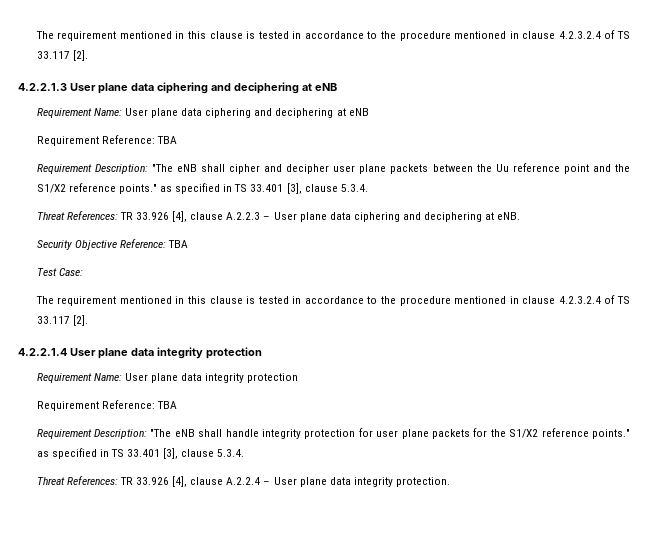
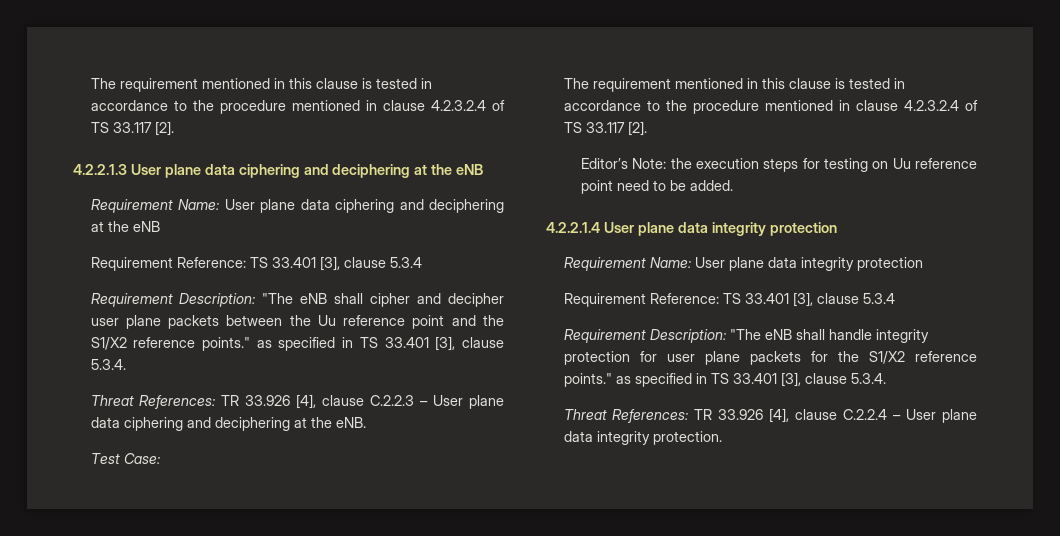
(312, 87) none -> [431,164,453,175] the
(346, 112) none -> [107,221,129,232] the
[156,136,177,144] TBA -> [249,256,422,271] TS 33.401 [3], clause 5.3.4
[226,212,261,220] A.2.2.3 -> [370,395,415,406] C.2.2.3
(495, 216) none -> [310,417,332,428] the
[36,239,188,250] // Security Objective Reference: TBA -> (366, 422) none
(88, 320) none -> [581,158,977,172] [581,180,734,194] // Editor’s Note: the execution steps for testing on Uu reference point need to be added.
[156,401,177,409] TBA -> [722,292,895,307] TS 33.401 [3], clause 5.3.4
[226,477,261,485] A.2.2.4 -> [843,409,888,420] C.2.2.4

